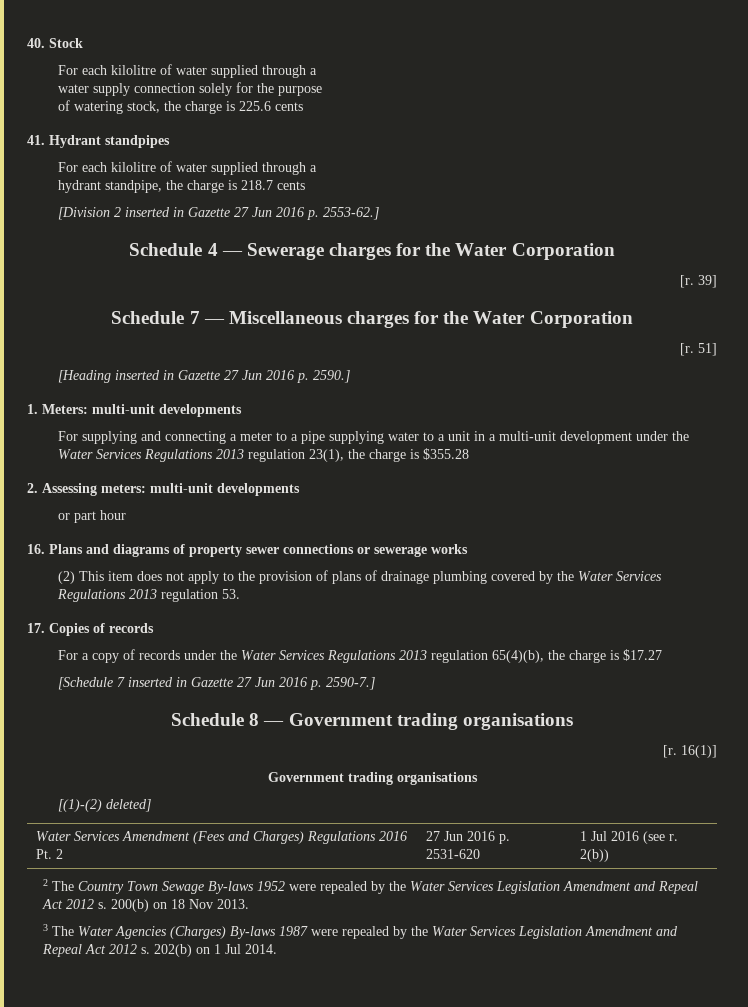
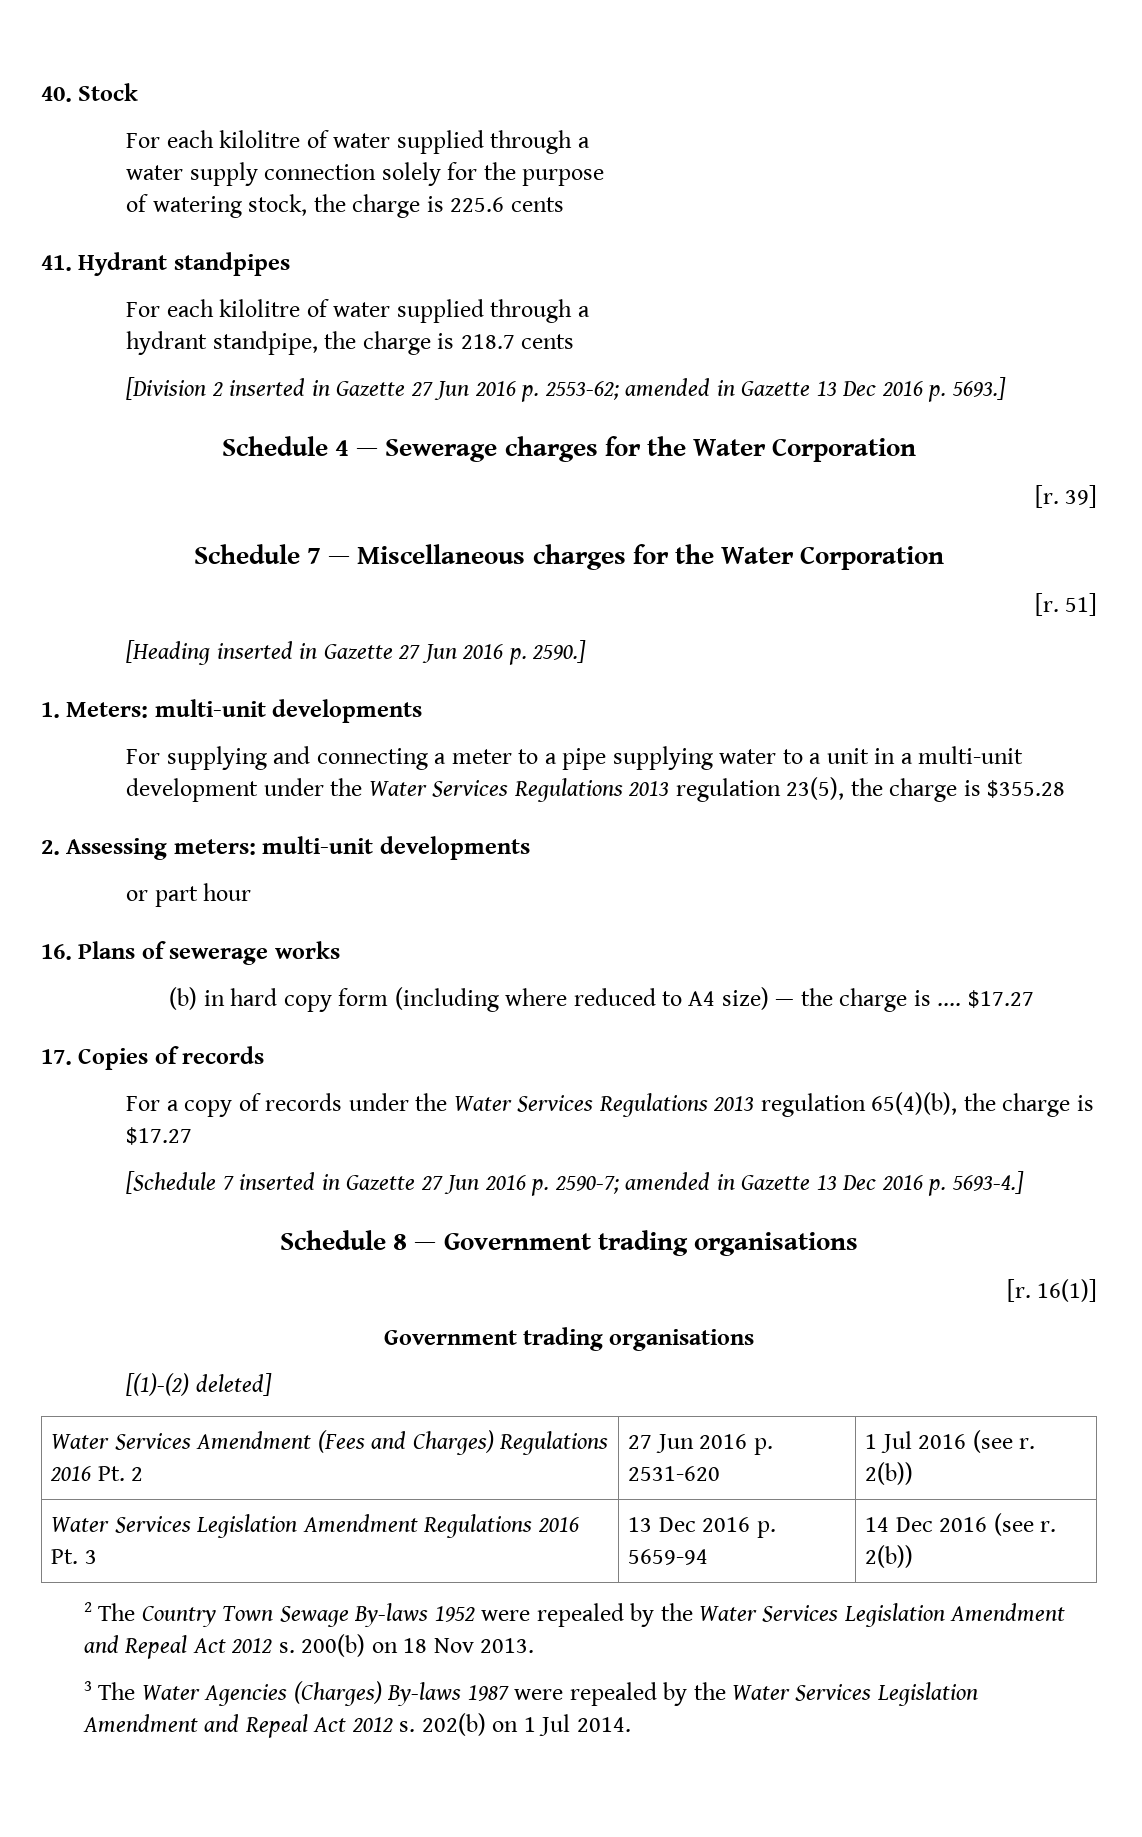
[323,207,380,220] 2553-62.] -> [544,377,1006,402] 2553-62; amended in Gazette 13 Dec 2016 p. 5693.]
[309,449,345,462] 23(1), -> [786,777,845,800] 23(5),
[86,544,468,557] [58,570,663,584] [57,589,241,602] and diagrams of property sewer connections or sewerage works // (2) This item does not apply to the provision of plans of drainage plumbing covered by the Water Services Regulations 2013 regulation 53. -> [141,941,340,965] [169,987,1034,1012] of sewerage works // (b) in hard copy form (including where reduced to A4 size) — the charge is .... $17.27
[326,677,376,690] 2590-7.] -> [554,1171,1024,1196] 2590-7; amended in Gazette 13 Dec 2016 p. 5693-4.]
(610, 855) none -> [51,1514,579,1538] [51,1549,97,1564] [628,1517,776,1538] [628,1549,709,1565] [865,1513,1057,1536] [865,1545,914,1568] // Water Services Legislation Amendment Regulations 2016 Pt. 3 | 13 Dec 2016 p. 5659-94 | 14 Dec 2016 (see r. 2(b))

